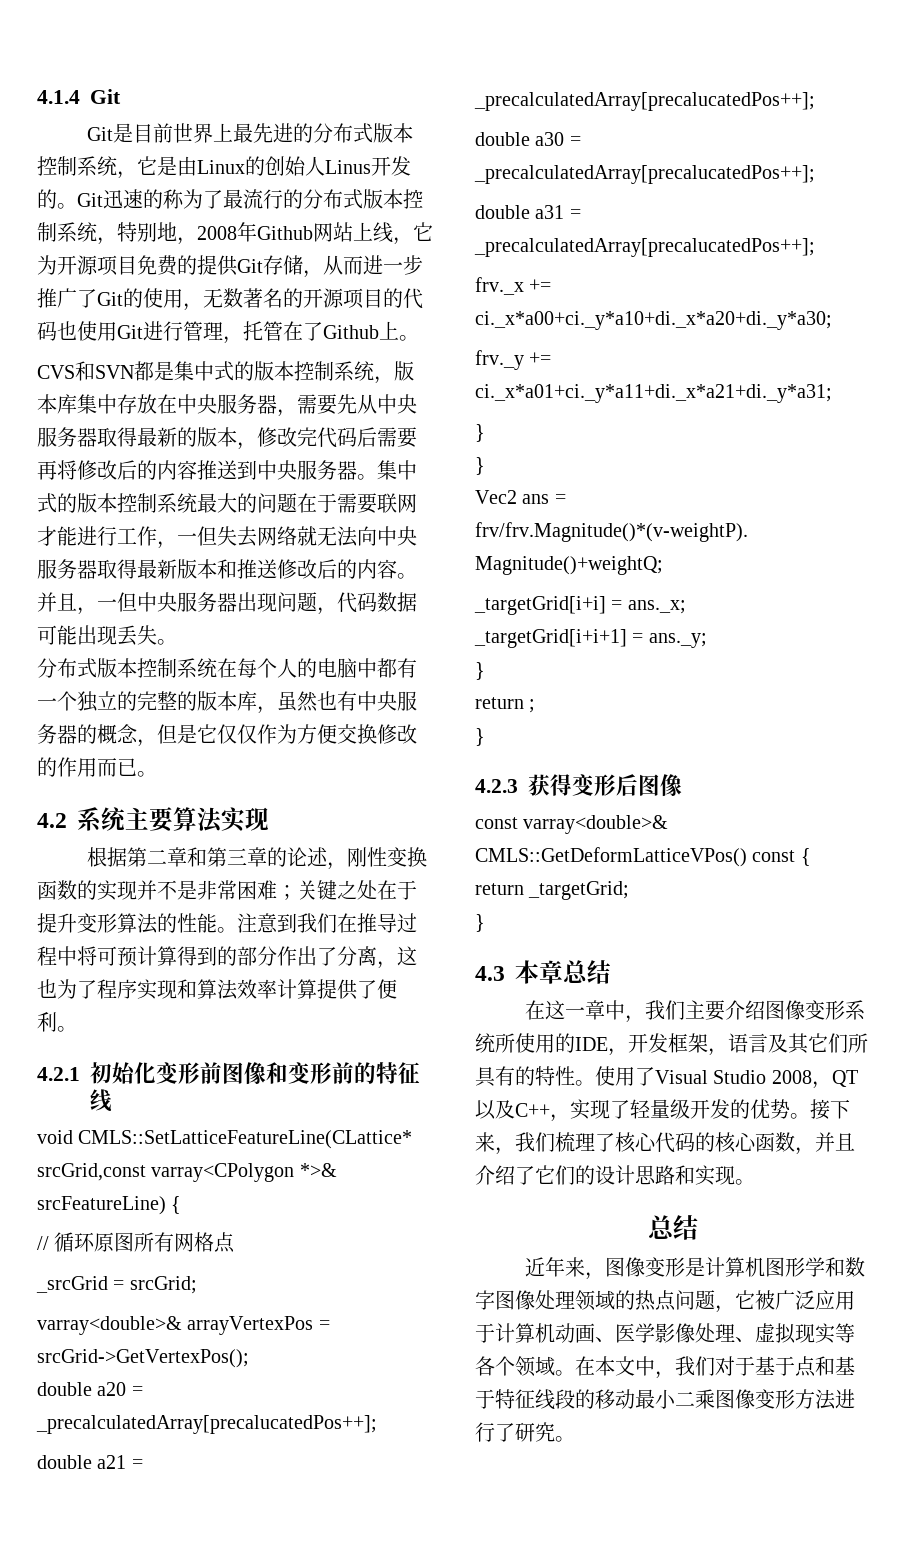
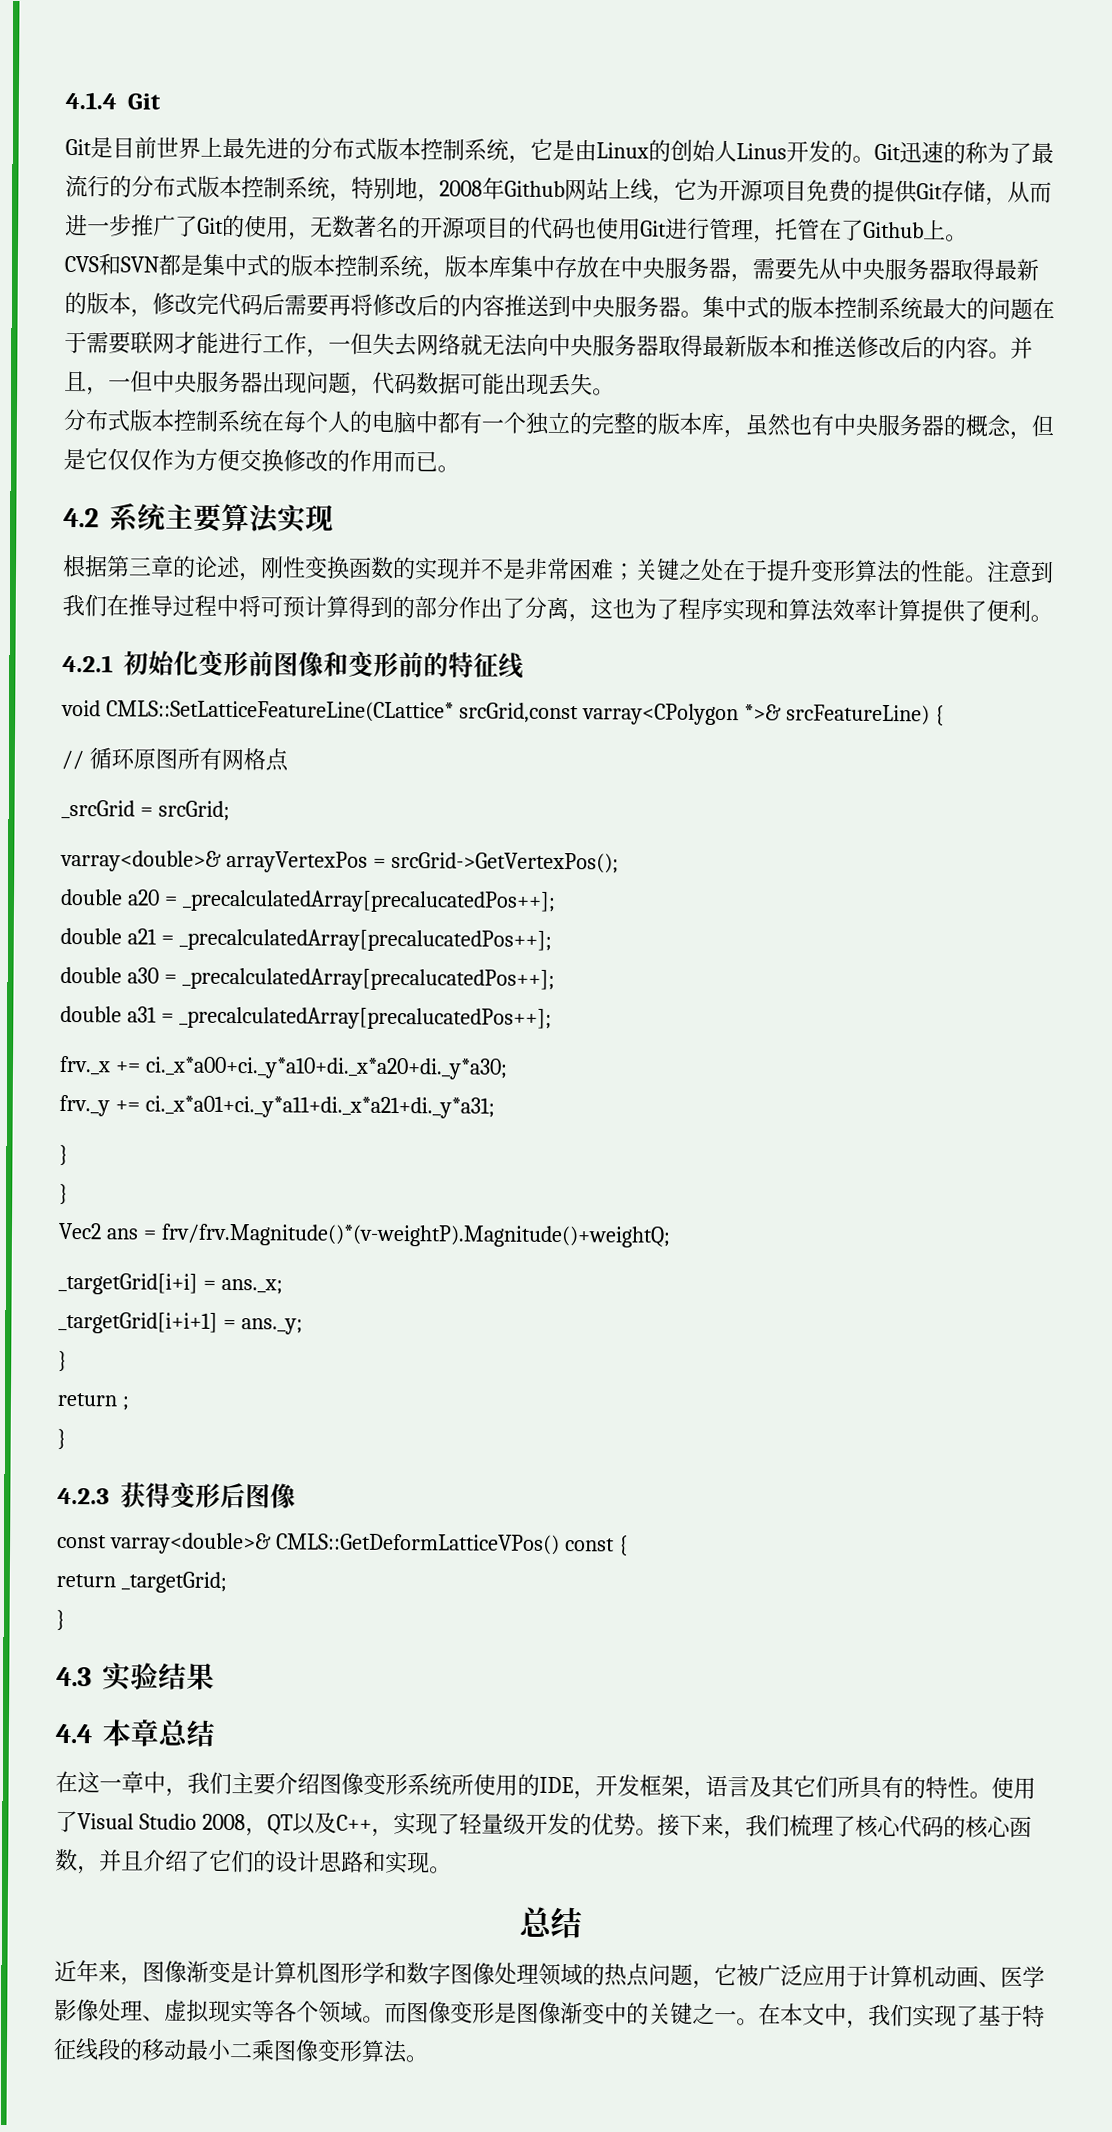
[147,847,228,867] 二章和第 -> (130, 566) none
(505, 973) none -> [102,1662,215,1691] [55,1723,92,1744] 实验结果 // 4.4
[645,1257,686,1277] 变形 -> [186,1960,231,1984] 渐变
(575, 1373) none -> [384,2001,759,2026] 而图像变形是图像渐变中的关键之一。
[715,1356,835,1377] 对于基于点和 -> [912,2004,979,2028] 实现了
[795,1389,855,1410] [475,1422,555,1442] 方法进行了研究 -> [361,2039,408,2064] 算法

